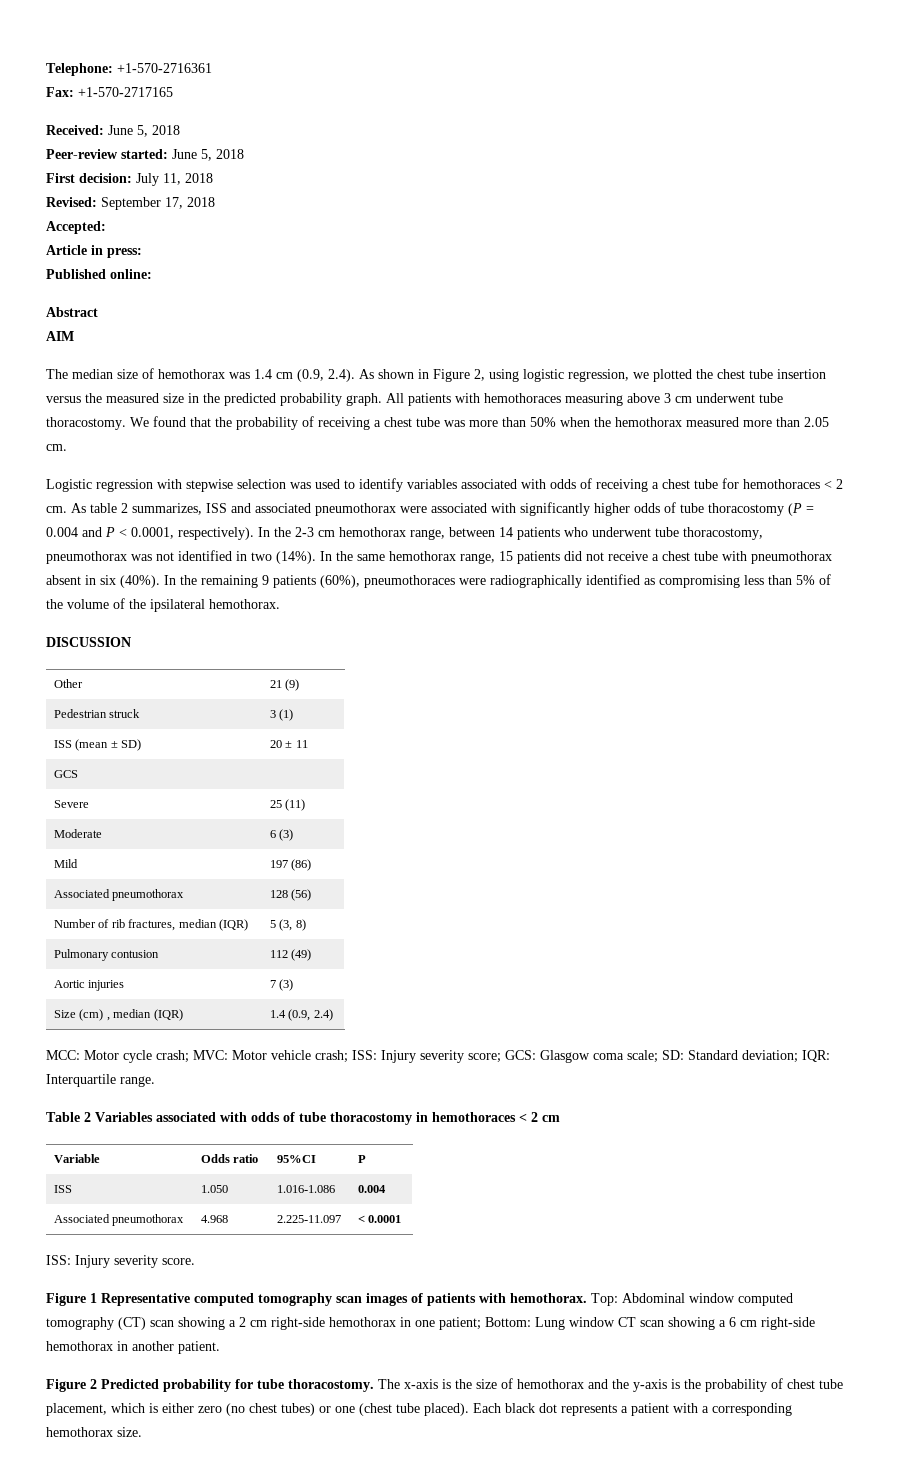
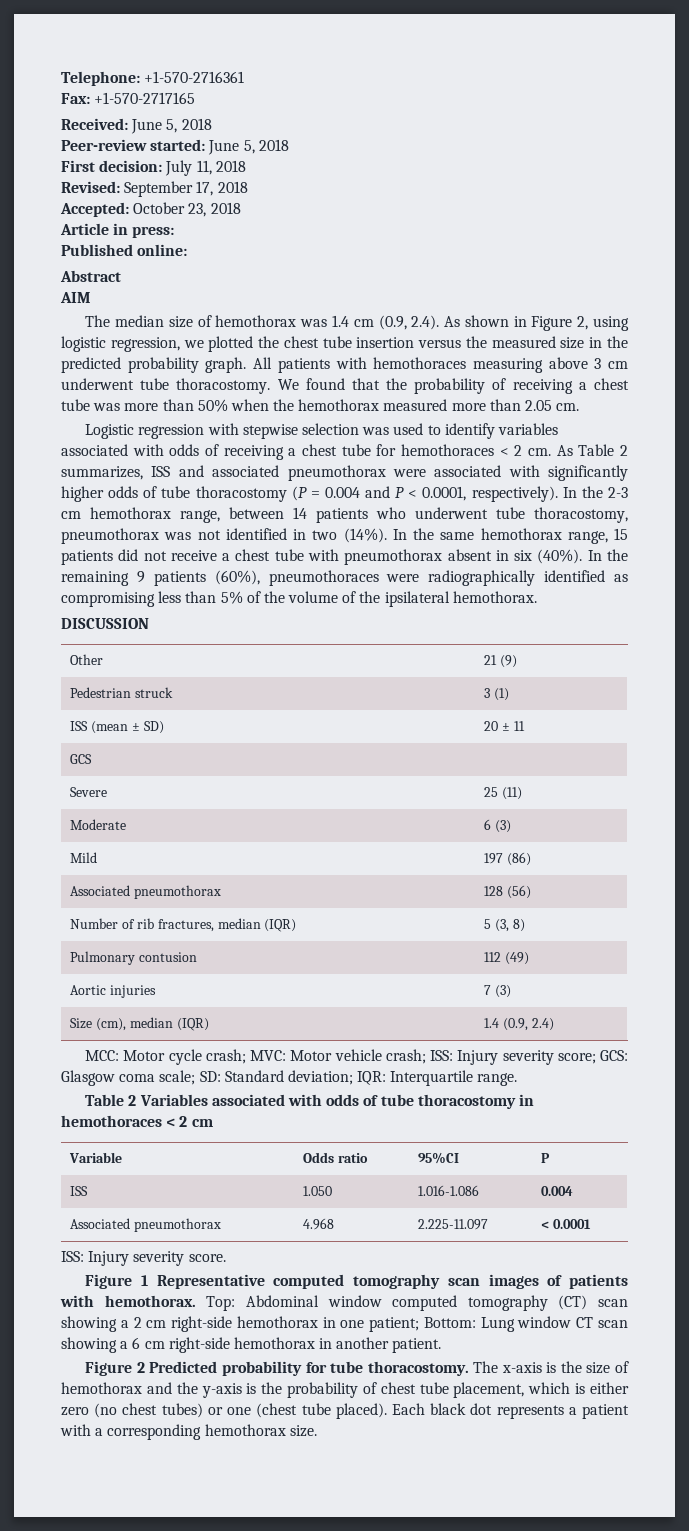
(106, 227) none -> [133,202,241,217] October 23, 2018
[90,503,117,513] table -> [578,444,615,456] Table
[79,1009,110,1021] (cm) , -> [96,1018,127,1031] (cm),

